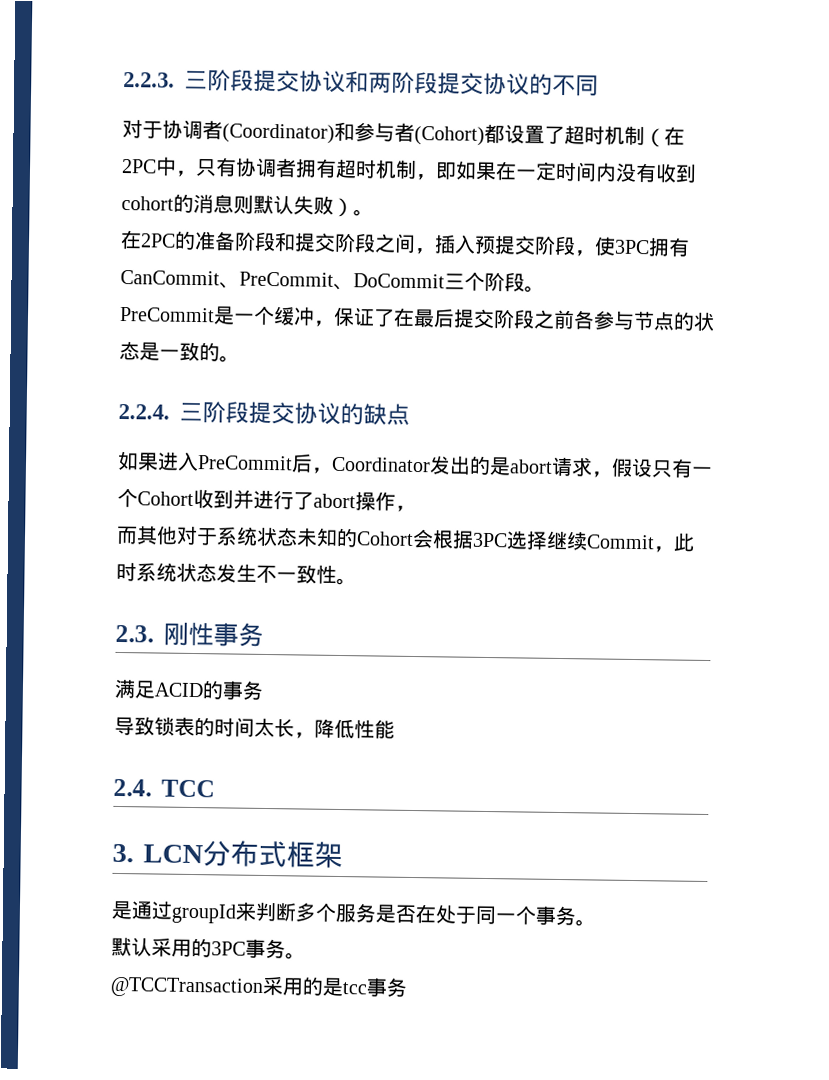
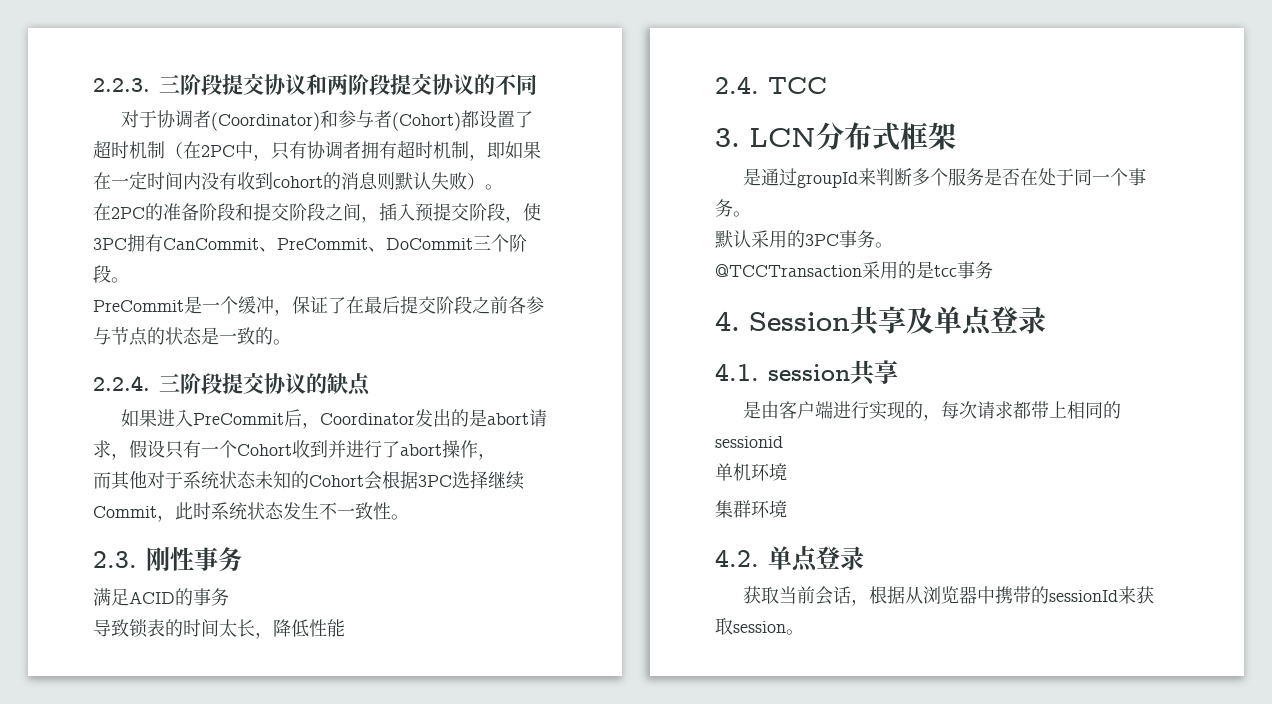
(408, 987) none -> [715,306,1046,336] [715,360,898,386] [743,401,1122,421] [715,436,783,448] [715,463,787,481] [715,500,787,518] [715,545,864,572] [743,586,1155,606] [715,617,804,635] // 4. Session共享及单点登录 // 4.1. session共享 // 是由客户端进行实现的，每次请求都带上相同的sessionid // 单机环境 // 集群环境 // 4.2.单点登录 // 获取当前会话，根据从浏览器中携带的sessionId来获取session。

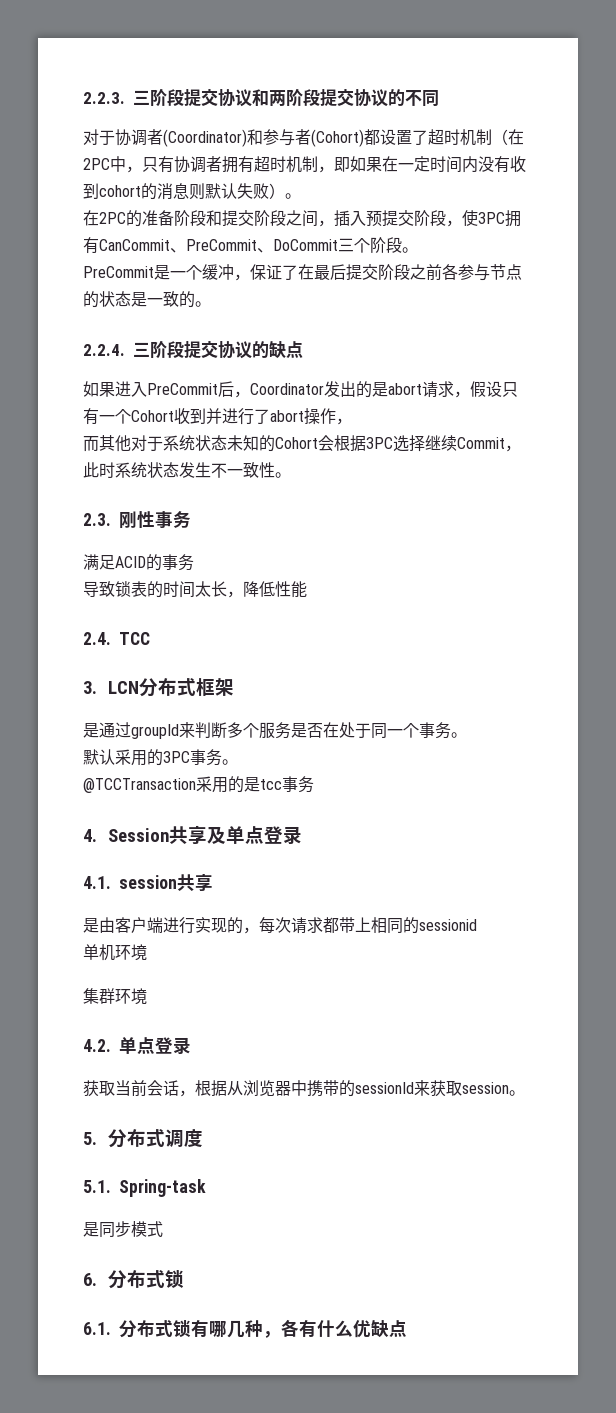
(804, 632) none -> [83,1129,203,1148] [83,1179,206,1197] [83,1221,163,1238] [83,1270,184,1289] [83,1319,407,1338] // 5.分布式调度 // 5.1. Spring-task // 是同步模式 // 6.分布式锁 // 6.1.分布式锁有哪几种，各有什么优缺点

